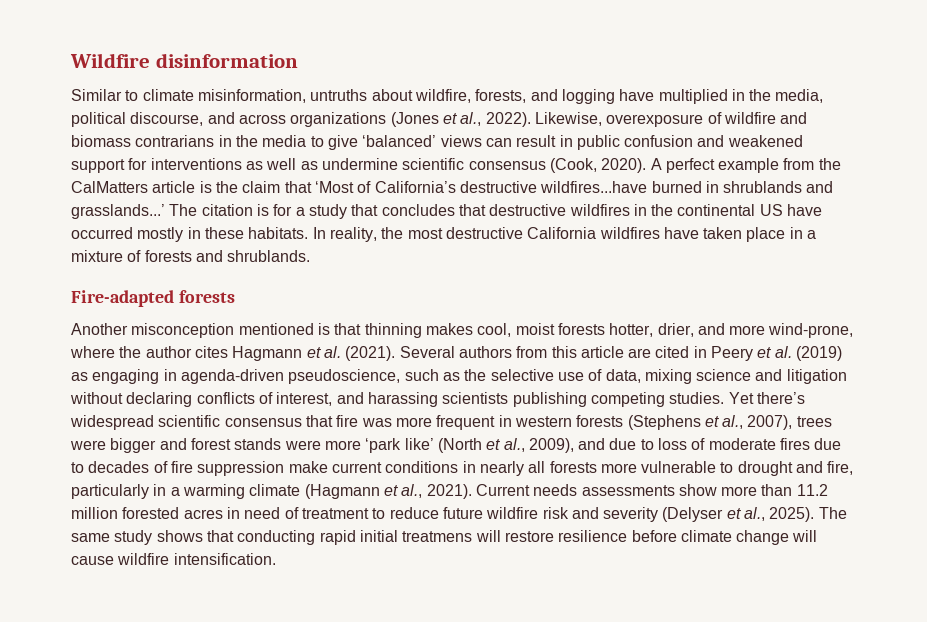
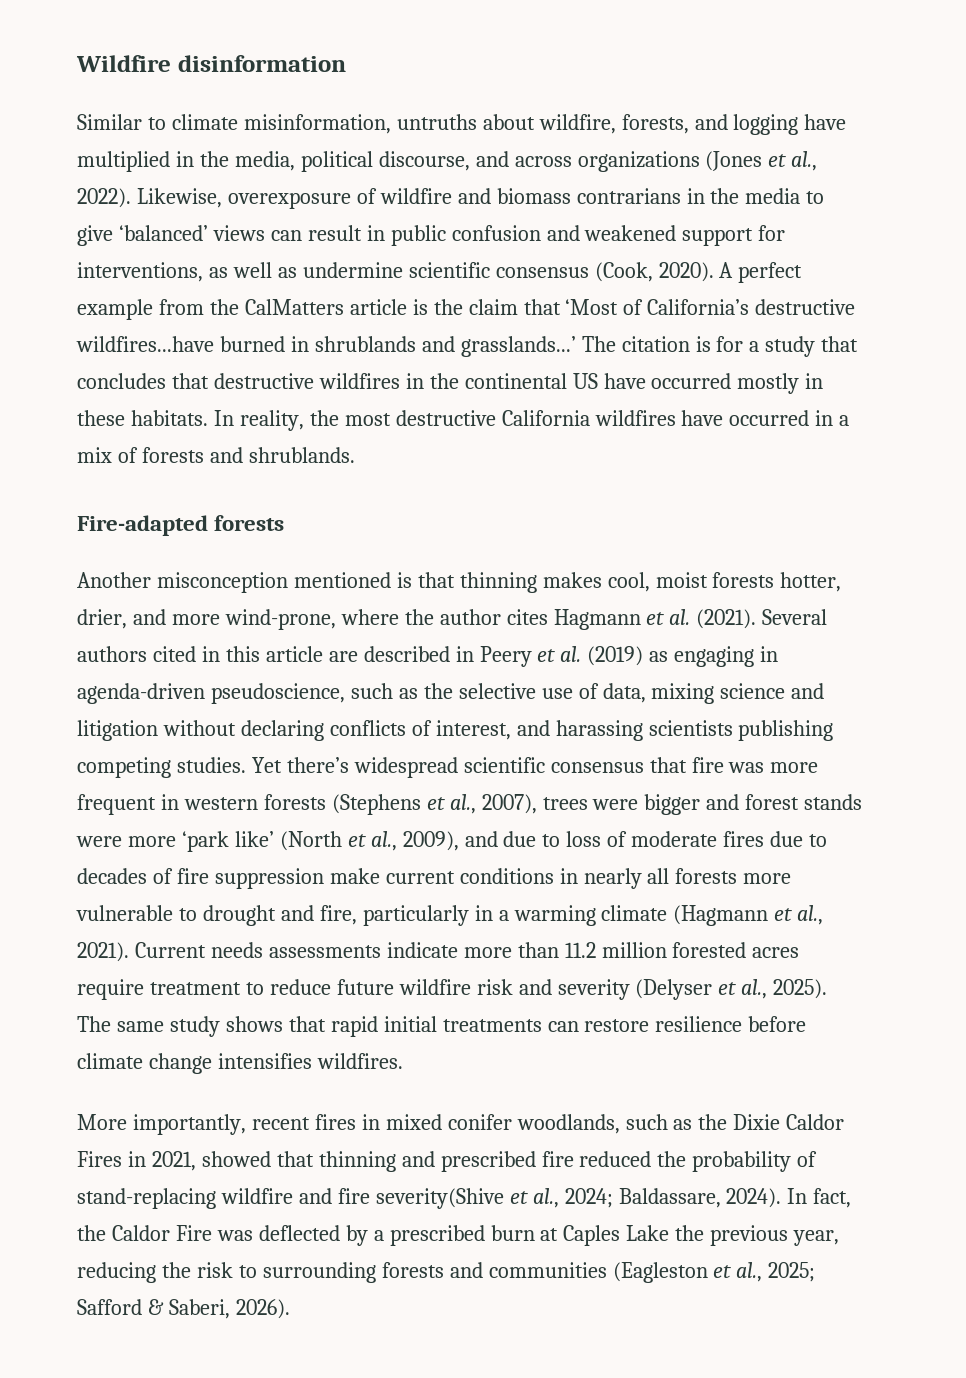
[150,158,242,170] interventions -> [77,262,203,282] interventions,
[703,227,817,242] [71,250,123,262] taken place in a mixture -> [729,410,850,426] [77,447,112,463] occurred in a mix
[516,346,548,358] from -> [152,646,220,662] cited in
[655,346,690,358] cited -> [363,646,450,662] described
[678,484,717,496] show -> [386,942,458,958] indicate
[226,507,299,519] in need of -> [77,979,144,1000] require
[237,530,316,545] conducting -> (326, 1024) none
[402,530,501,542] treatmens will -> [442,1019,579,1032] treatments can
[792,530,818,542] [71,553,276,565] will cause wildfire intensification. -> [217,1053,403,1069] [77,1114,845,1135] [77,1151,818,1172] [77,1188,852,1209] [77,1225,840,1246] [77,1262,816,1283] [77,1299,290,1319] intensifies wildfires. // More importantly, recent fires in mixed conifer woodlands, such as the Dixie Caldor Fires in 2021, showed that thinning and prescribed fire reduced the probability of stand-replacing wildfire and fire severity(Shive et al., 2024; Baldassare, 2024). In fact, the Caldor Fire was deflected by a prescribed burn at Caples Lake the previous year, reducing the risk to surrounding forests and communities (Eagleston et al., 2025; Safford & Saberi, 2026).

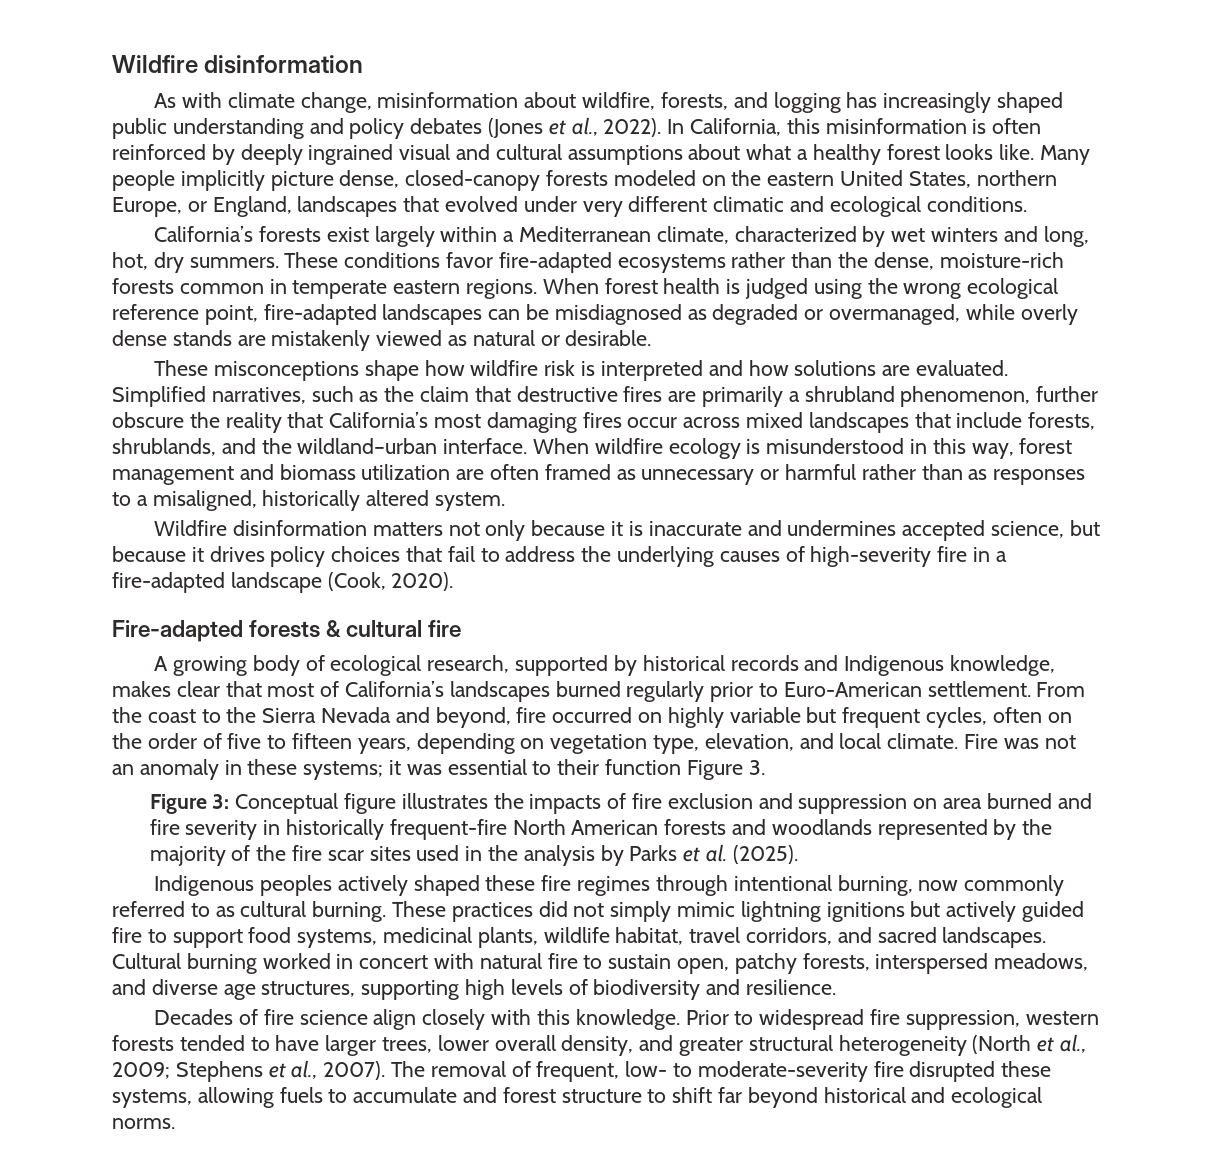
[77,114,477,134] Similar to climate misinformation, untruths -> [154,92,519,113] As with climate change, misinformation
[804,114,847,130] [77,151,818,172] [77,188,825,209] [77,225,786,246] [77,262,803,283] [77,299,856,320] [76,336,859,357] [77,373,824,394] [77,410,850,431] [77,447,355,463] [77,515,285,536] [77,572,842,593] [77,609,828,630] [77,646,779,667] [77,683,825,704] [77,720,834,741] [77,757,819,778] [77,794,863,815] [76,831,828,852] [77,868,792,889] [76,905,824,926] [77,942,800,962] [77,979,828,1000] [77,1016,807,1037] [77,1053,403,1074] [77,1114,845,1135] [77,1151,818,1172] [77,1188,852,1209] [77,1225,840,1246] [77,1262,816,1283] [77,1299,290,1319] have multiplied in the media, political discourse, and across organizations (Jones et al., 2022). Likewise, overexposure of wildfire and biomass contrarians in the media to give ‘balanced’ views can result in public confusion and weakened support for interventions, as well as undermine scientific consensus (Cook, 2020). A perfect example from the CalMatters article is the claim that ‘Most of California’s destructive wildfires...have burned in shrublands and grasslands...’ The citation is for a study that concludes that destructive wildfires in the continental US have occurred mostly in these habitats. In reality, the most destructive California wildfires have occurred in a mix of forests and shrublands. // Fire-adapted forests // Another misconception mentioned is that thinning makes cool, moist forests hotter, drier, and more wind-prone, where the author cites Hagmann et al. (2021). Several authors cited in this article are described in Peery et al. (2019) as engaging in agenda-driven pseudoscience, such as the selective use of data, mixing science and litigation without declaring conflicts of interest, and harassing scientists publishing competing studies. Yet there’s widespread scientific consensus that fire was more frequent in western forests (Stephens et al., 2007), trees were bigger and forest stands were more ‘park like’ (North et al., 2009), and due to loss of moderate fires due to decades of fire suppression make current conditions in nearly all forests more vulnerable to drought and fire, particularly in a warming climate (Hagmann et al., 2021). Current needs assessments indicate more than 11.2 million forested acres require treatment to reduce future wildfire risk and severity (Delyser et al., 2025). The same study shows that rapid initial treatments can restore resilience before climate change intensifies wildfires. // More importantly, recent fires in mixed conifer woodlands, such as the Dixie Caldor Fires in 2021, showed that thinning and prescribed fire reduced the probability of stand-replacing wildfire and fire severity(Shive et al., 2024; Baldassare, 2024). In fact, the Caldor Fire was deflected by a prescribed burn at Caples Lake the previous year, reducing the risk to surrounding forests and communities (Eagleston et al., 2025; Safford & Saberi, 2026). -> [846,92,1063,113] [112,117,1042,139] [112,144,1091,165] [112,170,1057,191] [112,196,1027,217] [154,226,1089,247] [112,252,1064,273] [112,278,1059,299] [112,304,1078,325] [112,330,652,351] [154,360,1008,381] [112,386,1099,407] [112,412,1096,433] [112,438,1073,459] [112,464,1086,485] [112,490,506,511] [154,520,1100,541] [112,546,1007,567] [112,572,454,593] [112,620,462,642] [154,655,1055,676] [112,681,1086,702] [112,707,1072,728] [112,733,1076,754] [112,759,765,780] [149,793,1092,814] [149,819,1053,840] [149,844,798,866] [154,875,1065,896] [112,901,1085,922] [112,927,1047,948] [112,953,1089,974] [112,979,837,1000] [154,1009,1099,1030] [112,1034,1087,1056] [112,1060,1052,1082] [112,1087,1043,1108] [112,1118,175,1129] has increasingly shaped public understanding and policy debates (Jones et al., 2022). In California, this misinformation is often reinforced by deeply ingrained visual and cultural assumptions about what a healthy forest looks like. Many people implicitly picture dense, closed-canopy forests modeled on the eastern United States, northern Europe, or England, landscapes that evolved under very different climatic and ecological conditions. // California’s forests exist largely within a Mediterranean climate, characterized by wet winters and long, hot, dry summers. These conditions favor fire-adapted ecosystems rather than the dense, moisture-rich forests common in temperate eastern regions. When forest health is judged using the wrong ecological reference point, fire-adapted landscapes can be misdiagnosed as degraded or overmanaged, while overly dense stands are mistakenly viewed as natural or desirable. // These misconceptions shape how wildfire risk is interpreted and how solutions are evaluated. Simplified narratives, such as the claim that destructive fires are primarily a shrubland phenomenon, further obscure the reality that California’s most damaging fires occur across mixed landscapes that include forests, shrublands, and the wildland–urban interface. When wildfire ecology is misunderstood in this way, forest management and biomass utilization are often framed as unnecessary or harmful rather than as responses to a misaligned, historically altered system. // Wildfire disinformation matters not only because it is inaccurate and undermines accepted science, but because it drives policy choices that fail to address the underlying causes of high-severity fire in a fire-adapted landscape (Cook, 2020). // Fire-adapted forests & cultural fire // A growing body of ecological research, supported by historical records and Indigenous knowledge, makes clear that most of California’s landscapes burned regularly prior to Euro-American settlement. From the coast to the Sierra Nevada and beyond, fire occurred on highly variable but frequent cycles, often on the order of five to fifteen years, depending on vegetation type, elevation, and local climate. Fire was not an anomaly in these systems; it was essential to their function Figure 3. // Figure 3: Conceptual figure illustrates the impacts of fire exclusion and suppression on area burned and fire severity in historically frequent-fire North American forests and woodlands represented by the majority of the fire scar sites used in the analysis by Parks et al. (2025). // Indigenous peoples actively shaped these fire regimes through intentional burning, now commonly referred to as cultural burning. These practices did not simply mimic lightning ignitions but actively guided fire to support food systems, medicinal plants, wildlife habitat, travel corridors, and sacred landscapes. Cultural burning worked in concert with natural fire to sustain open, patchy forests, interspersed meadows, and diverse age structures, supporting high levels of biodiversity and resilience. // Decades of fire science align closely with this knowledge. Prior to widespread fire suppression, western forests tended to have larger trees, lower overall density, and greater structural heterogeneity (North et al., 2009; Stephens et al., 2007). The removal of frequent, low- to moderate-severity fire disrupted these systems, allowing fuels to accumulate and forest structure to shift far beyond historical and ecological norms.

